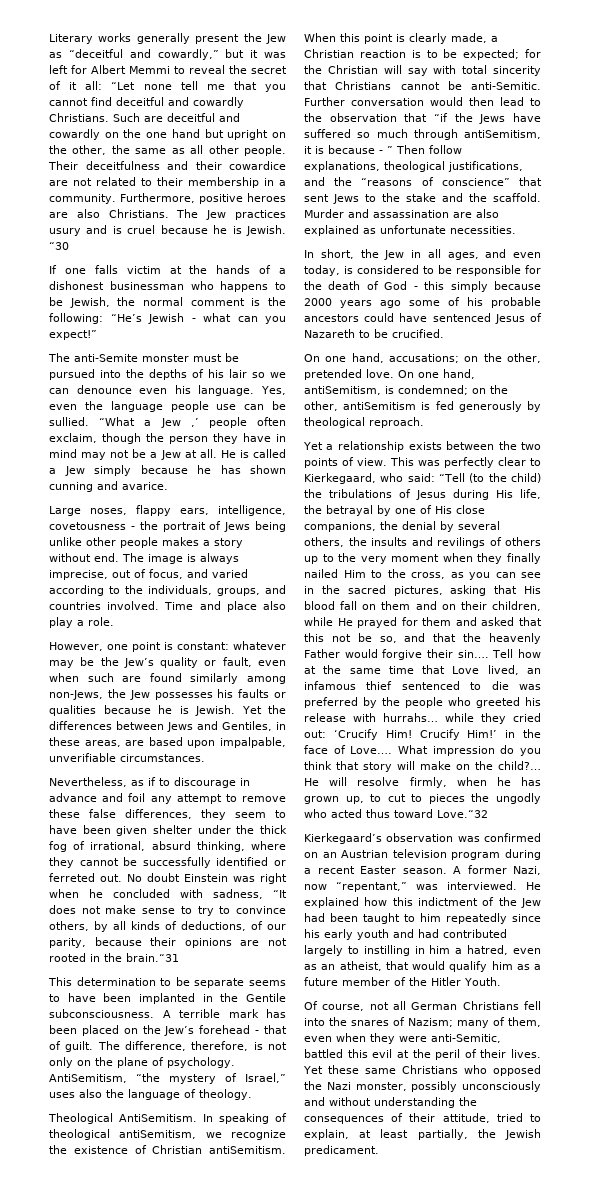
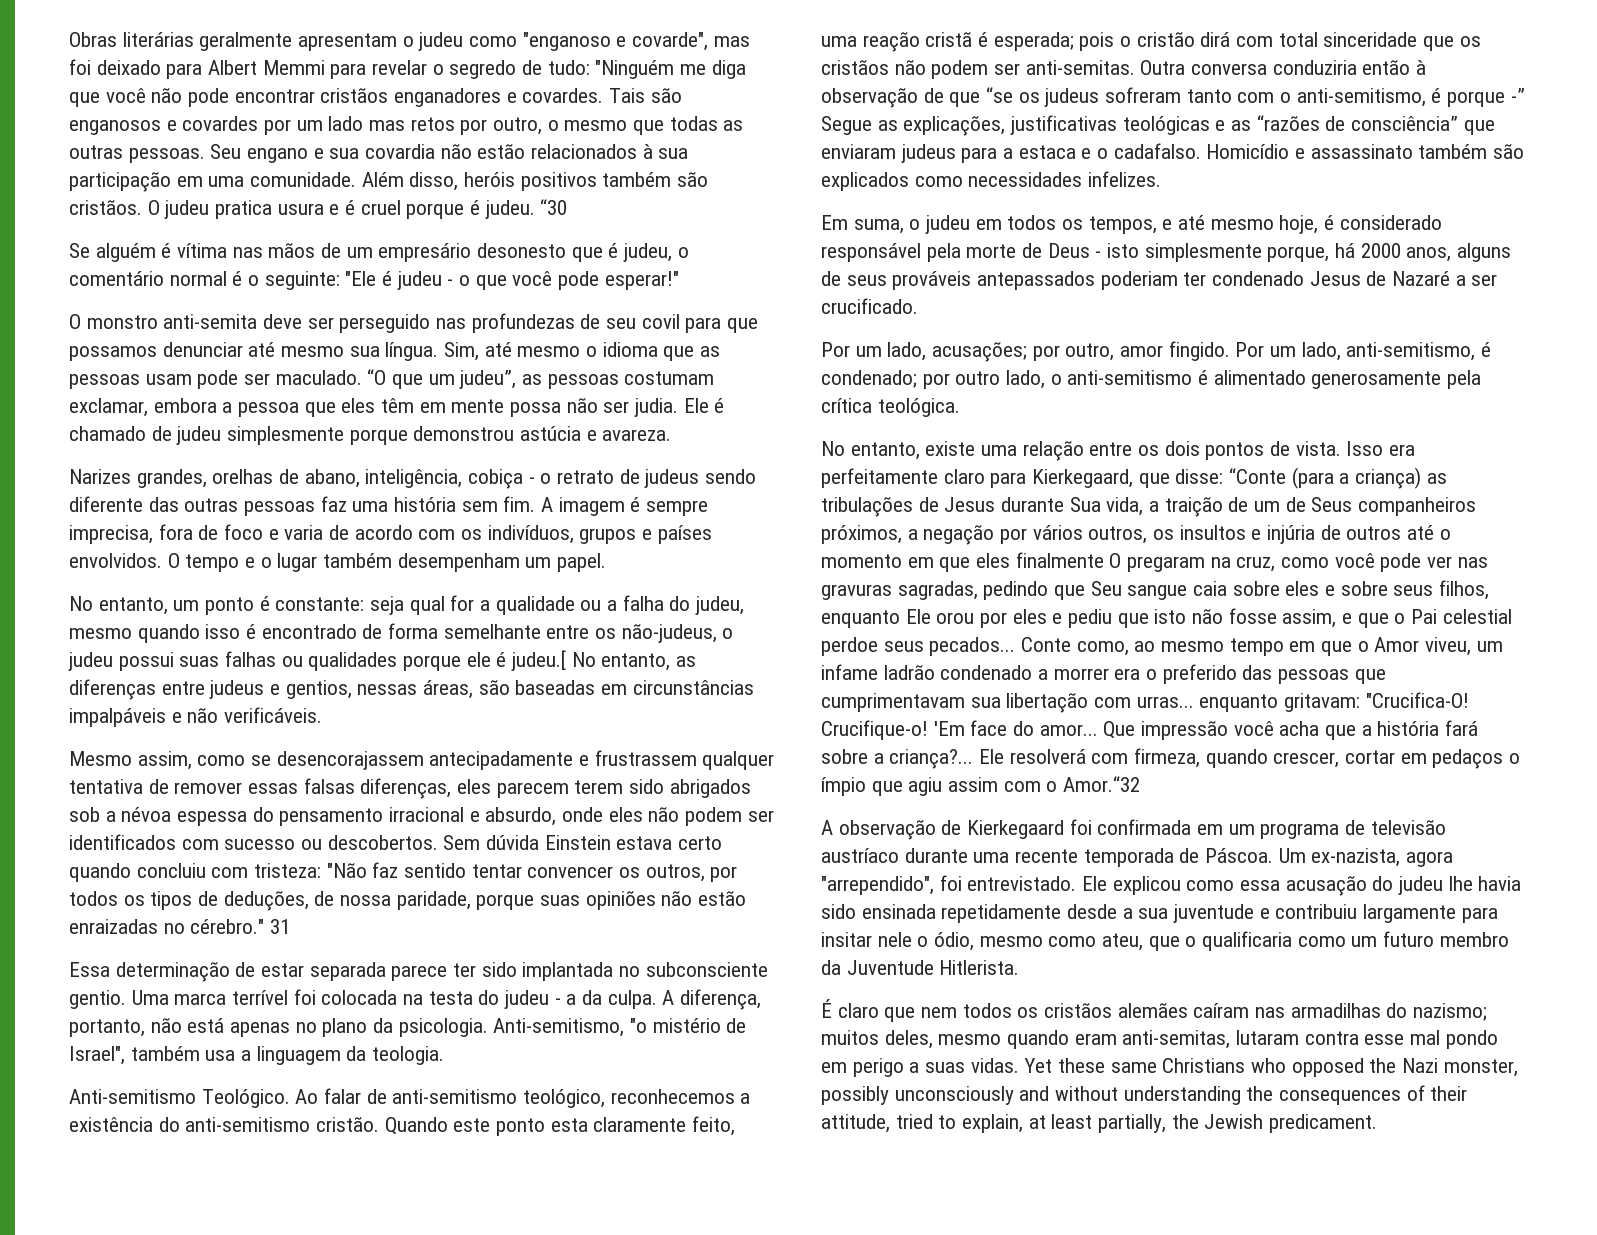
[49,33,286,44] [49,49,286,60] [49,65,287,74] [49,81,286,92] [49,97,244,108] [49,113,240,122] [49,129,286,140] [49,145,286,156] [48,161,286,170] [49,177,286,188] [49,193,286,204] [49,209,286,220] [49,225,286,236] [49,242,69,250] [49,265,286,274] [49,281,286,292] [49,297,286,308] [49,313,286,324] [49,330,97,340] [48,353,239,362] [49,369,286,380] [49,385,287,396] [49,401,286,412] [49,417,286,428] [49,433,286,444] [49,449,286,460] [49,465,286,476] [49,481,168,492] [49,505,286,516] [49,521,286,532] [49,537,243,548] [49,553,239,564] [49,569,248,580] [49,585,286,596] [49,601,286,612] [49,617,114,628] [49,641,286,652] [49,657,286,668] [49,673,286,684] [49,689,286,700] [49,705,286,716] [49,721,286,732] [49,737,286,748] [49,753,205,762] [49,777,250,788] [49,793,286,804] [49,809,286,820] [49,825,287,836] [49,841,286,852] [49,857,286,868] [49,873,287,884] [49,889,287,899] [49,905,286,916] [49,921,286,932] [49,937,287,948] [49,953,179,962] [48,977,286,988] [49,993,286,1004] [49,1009,286,1018] [49,1025,287,1036] [49,1041,287,1052] [49,1057,235,1068] [49,1073,286,1084] [49,1089,252,1100] [48,1113,287,1124] [49,1129,286,1140] [49,1145,286,1154] [304,33,498,44] [304,49,541,60] [304,65,541,76] [304,81,541,90] [304,97,541,106] [304,113,541,124] [304,129,541,140] [304,145,462,154] [304,161,523,172] [304,177,542,186] [304,193,541,204] [304,209,499,218] [304,225,516,236] [304,249,541,260] [304,265,541,276] [304,281,541,292] [304,297,541,308] [304,313,542,324] [304,329,444,338] [304,353,541,363] [304,369,475,380] [304,385,508,395] [304,401,541,412] [304,417,424,428] [303,441,541,452] [304,457,541,468] [304,473,541,484] [304,489,541,500] [304,505,485,516] [304,521,500,532] [304,537,541,548] [304,553,541,564] [304,569,541,580] [304,585,541,596] [304,601,541,611] [304,617,542,628] [304,633,541,644] [304,649,541,660] [304,665,541,675] [304,681,541,690] [304,697,541,708] [304,713,541,724] [304,729,541,740] [304,745,541,756] [304,761,541,772] [304,777,541,788] [304,793,541,804] [304,809,488,818] [304,833,541,844] [304,849,541,860] [304,865,541,875] [304,881,541,892] [304,897,541,908] [304,913,541,924] [304,929,507,940] [304,945,541,956] [304,961,541,972] [304,977,501,986] [304,1001,541,1011] [304,1017,541,1028] [304,1033,501,1044] [304,1049,541,1060] Literary works generally present the Jew as “deceitful and cowardly,” but it was left for Albert Memmi to reveal the secret of it all: “Let none tell me that you cannot find deceitful and cowardly Christians. Such are deceitful and cowardly on the one hand but upright on the other, the same as all other people. Their deceitfulness and their cowardice are not related to their membership in a community. Furthermore, positive heroes are also Christians. The Jew practices usury and is cruel because he is Jewish. “30 // If one falls victim at the hands of a dishonest businessman who happens to be Jewish, the normal comment is the following: “He’s Jewish - what can you expect!” // The anti-Semite monster must be pursued into the depths of his lair so we can denounce even his language. Yes, even the language people use can be sullied. “What a Jew ,’ people often exclaim, though the person they have in mind may not be a Jew at all. He is called a Jew simply because he has shown cunning and avarice. // Large noses, flappy ears, intelligence, covetousness - the portrait of Jews being unlike other people makes a story without end. The image is always imprecise, out of focus, and varied according to the individuals, groups, and countries involved. Time and place also play a role. // However, one point is constant: whatever may be the Jew’s quality or fault, even when such are found similarly among non-Jews, the Jew possesses his faults or qualities because he is Jewish. Yet the differences between Jews and Gentiles, in these areas, are based upon impalpable, unverifiable circumstances. // Nevertheless, as if to discourage in advance and foil any attempt to remove these false differences, they seem to have been given shelter under the thick fog of irrational, absurd thinking, where they cannot be successfully identified or ferreted out. No doubt Einstein was right when he concluded with sadness, “It does not make sense to try to convince others, by all kinds of deductions, of our parity, because their opinions are not rooted in the brain.“31 // This determination to be separate seems to have been implanted in the Gentile subconsciousness. A terrible mark has been placed on the Jew’s forehead - that of guilt. The difference, therefore, is not only on the plane of psychology. AntiSemitism, “the mystery of Israel,” uses also the language of theology. // Theological AntiSemitism. In speaking of theological antiSemitism, we recognize the existence of Christian antiSemitism. When this point is clearly made, a Christian reaction is to be expected; for the Christian will say with total sincerity that Christians cannot be anti-Semitic. Further conversation would then lead to the observation that “if the Jews have suffered so much through antiSemitism, it is because - ” Then follow explanations, theological justifications, and the “reasons of conscience” that sent Jews to the stake and the scaffold. Murder and assassination are also explained as unfortunate necessities. // In short, the Jew in all ages, and even today, is considered to be responsible for the death of God - this simply because 2000 years ago some of his probable ancestors could have sentenced Jesus of Nazareth to be crucified. // On one hand, accusations; on the other, pretended love. On one hand, antiSemitism, is condemned; on the other, antiSemitism is fed generously by theological reproach. // Yet a relationship exists between the two points of view. This was perfectly clear to Kierkegaard, who said: “Tell (to the child) the tribulations of Jesus during His life, the betrayal by one of His close companions, the denial by several others, the insults and revilings of others up to the very moment when they finally nailed Him to the cross, as you can see in the sacred pictures, asking that His blood fall on them and on their children, while He prayed for them and asked that this not be so, and that the heavenly Father would forgive their sin…. Tell how at the same time that Love lived, an infamous thief sentenced to die was preferred by the people who greeted his release with hurrahs… while they cried out: ‘Crucify Him! Crucify Him!’ in the face of Love…. What impression do you think that story will make on the child?… He will resolve firmly, when he has grown up, to cut to pieces the ungodly who acted thus toward Love.“32 // Kierkegaard’s observation was confirmed on an Austrian television program during a recent Easter season. A former Nazi, now “repentant,” was interviewed. He explained how this indictment of the Jew had been taught to him repeatedly since his early youth and had contributed largely to instilling in him a hatred, even as an atheist, that would qualify him as a future member of the Hitler Youth. // Of course, not all German Christians fell into the snares of Nazism; many of them, even when they were anti-Semitic, battled this evil at the peril of their lives. -> [69,32,750,51] [69,59,746,79] [69,88,682,107] [69,116,744,135] [69,144,689,163] [69,172,709,192] [69,199,568,219] [69,243,689,262] [69,271,679,290] [69,313,759,333] [69,342,721,361] [69,369,715,389] [69,398,725,417] [69,426,672,445] [69,469,757,489] [69,496,709,516] [69,524,712,544] [69,553,607,572] [69,595,745,615] [69,623,734,643] [68,650,697,671] [69,679,754,700] [69,707,323,727] [69,750,775,770] [69,778,751,799] [69,807,774,826] [69,834,723,850] [69,862,738,882] [69,891,747,911] [69,919,291,934] [69,962,768,982] [69,989,762,1010] [69,1018,747,1037] [69,1046,445,1065] [69,1088,751,1108] [69,1116,736,1136] [821,32,1481,52] [821,60,1427,79] [821,87,1525,108] [821,115,1495,136] [821,143,1525,163] [821,171,1162,191] [821,215,1442,234] [821,243,1512,262] [821,271,1498,290] [821,298,918,314] [821,341,1492,362] [821,370,1482,389] [821,398,960,417] [821,441,1416,461] [821,467,1447,489] [821,497,1477,517] [821,525,1451,545] [821,552,1488,572] [821,580,1490,600] [821,608,1512,628] [821,637,1503,656] [821,664,1386,684] [821,692,1469,713] [821,720,1479,740] [821,748,1521,769] [821,776,1141,796] [821,819,1446,840] [821,848,1454,867] [821,875,1522,896] [821,904,1498,923] [821,931,1509,951] [821,960,1020,975] [821,999,1488,1022] [821,1030,1498,1049] [821,1058,1019,1077] Obras literárias geralmente apresentam o judeu como "enganoso e covarde", mas foi deixado para Albert Memmi para revelar o segredo de tudo: "Ninguém me diga que você não pode encontrar cristãos enganadores e covardes. Tais são enganosos e covardes por um lado mas retos por outro, o mesmo que todas as outras pessoas. Seu engano e sua covardia não estão relacionados à sua participação em uma comunidade. Além disso, heróis positivos também são cristãos. O judeu pratica usura e é cruel porque é judeu. “30 // Se alguém é vítima nas mãos de um empresário desonesto que é judeu, o comentário normal é o seguinte: "Ele é judeu - o que você pode esperar!" // O monstro anti-semita deve ser perseguido nas profundezas de seu covil para que possamos denunciar até mesmo sua língua. Sim, até mesmo o idioma que as pessoas usam pode ser maculado. “O que um judeu”, as pessoas costumam exclamar, embora a pessoa que eles têm em mente possa não ser judia. Ele é chamado de judeu simplesmente porque demonstrou astúcia e avareza. // Narizes grandes, orelhas de abano, inteligência, cobiça - o retrato de judeus sendo diferente das outras pessoas faz uma história sem fim. A imagem é sempre imprecisa, fora de foco e varia de acordo com os indivíduos, grupos e países envolvidos. O tempo e o lugar também desempenham um papel. // No entanto, um ponto é constante: seja qual for a qualidade ou a falha do judeu, mesmo quando isso é encontrado de forma semelhante entre os não-judeus, o judeu possui suas falhas ou qualidades porque ele é judeu.[ No entanto, as diferenças entre judeus e gentios, nessas áreas, são baseadas em circunstâncias impalpáveis e não verificáveis. // Mesmo assim, como se desencorajassem antecipadamente e frustrassem qualquer tentativa de remover essas falsas diferenças, eles parecem terem sido abrigados sob a névoa espessa do pensamento irracional e absurdo, onde eles não podem ser identificados com sucesso ou descobertos. Sem dúvida Einstein estava certo quando concluiu com tristeza: "Não faz sentido tentar convencer os outros, por todos os tipos de deduções, de nossa paridade, porque suas opiniões não estão enraizadas no cérebro." 31 // Essa determinação de estar separada parece ter sido implantada no subconsciente gentio. Uma marca terrível foi colocada na testa do judeu - a da culpa. A diferença, portanto, não está apenas no plano da psicologia. Anti-semitismo, "o mistério de Israel", também usa a linguagem da teologia. // Anti-semitismo Teológico. Ao falar de anti-semitismo teológico, reconhecemos a existência do anti-semitismo cristão. Quando este ponto esta claramente feito, uma reação cristã é esperada; pois o cristão dirá com total sinceridade que os cristãos não podem ser anti-semitas. Outra conversa conduziria então à observação de que “se os judeus sofreram tanto com o anti-semitismo, é porque -” Segue as explicações, justificativas teológicas e as “razões de consciência” que enviaram judeus para a estaca e o cadafalso. Homicídio e assassinato também são explicados como necessidades infelizes. // Em suma, o judeu em todos os tempos, e até mesmo hoje, é considerado responsável pela morte de Deus - isto simplesmente porque, há 2000 anos, alguns de seus prováveis antepassados poderiam ter condenado Jesus de Nazaré a ser crucificado. // Por um lado, acusações; por outro, amor fingido. Por um lado, anti-semitismo, é condenado; por outro lado, o anti-semitismo é alimentado generosamente pela crítica teológica. // No entanto, existe uma relação entre os dois pontos de vista. Isso era perfeitamente claro para Kierkegaard, que disse: “Conte (para a criança) as tribulações de Jesus durante Sua vida, a traição de um de Seus companheiros próximos, a negação por vários outros, os insultos e injúria de outros até o momento em que eles finalmente O pregaram na cruz, como você pode ver nas gravuras sagradas, pedindo que Seu sangue caia sobre eles e sobre seus filhos, enquanto Ele orou por eles e pediu que isto não fosse assim, e que o Pai celestial perdoe seus pecados... Conte como, ao mesmo tempo em que o Amor viveu, um infame ladrão condenado a morrer era o preferido das pessoas que cumprimentavam sua libertação com urras... enquanto gritavam: "Crucifica-O! Crucifique-o! 'Em face do amor... Que impressão você acha que a história fará sobre a criança?... Ele resolverá com firmeza, quando crescer, cortar em pedaços o ímpio que agiu assim com o Amor.“32 // A observação de Kierkegaard foi confirmada em um programa de televisão austríaco durante uma recente temporada de Páscoa. Um ex-nazista, agora "arrependido", foi entrevistado. Ele explicou como essa acusação do judeu lhe havia sido ensinada repetidamente desde a sua juventude e contribuiu largamente para insitar nele o ódio, mesmo como ateu, que o qualificaria como um futuro membro da Juventude Hitlerista. // É claro que nem todos os cristãos alemães caíram nas armadilhas do nazismo; muitos deles, mesmo quando eram anti-semitas, lutaram contra esse mal pondo em perigo a suas vidas.

